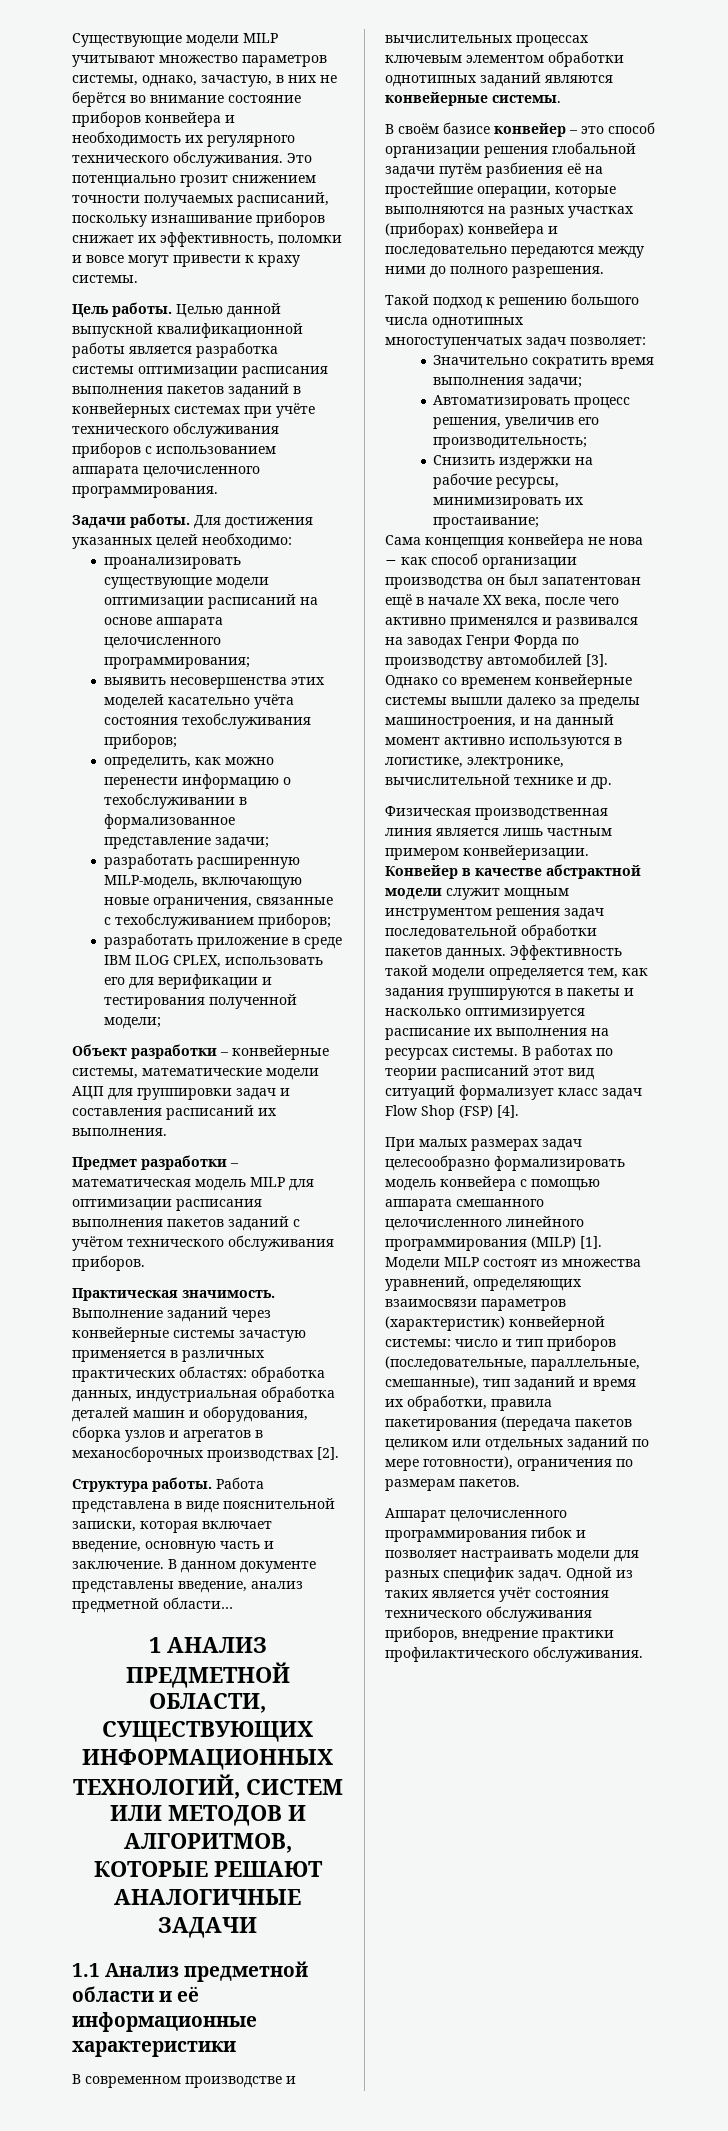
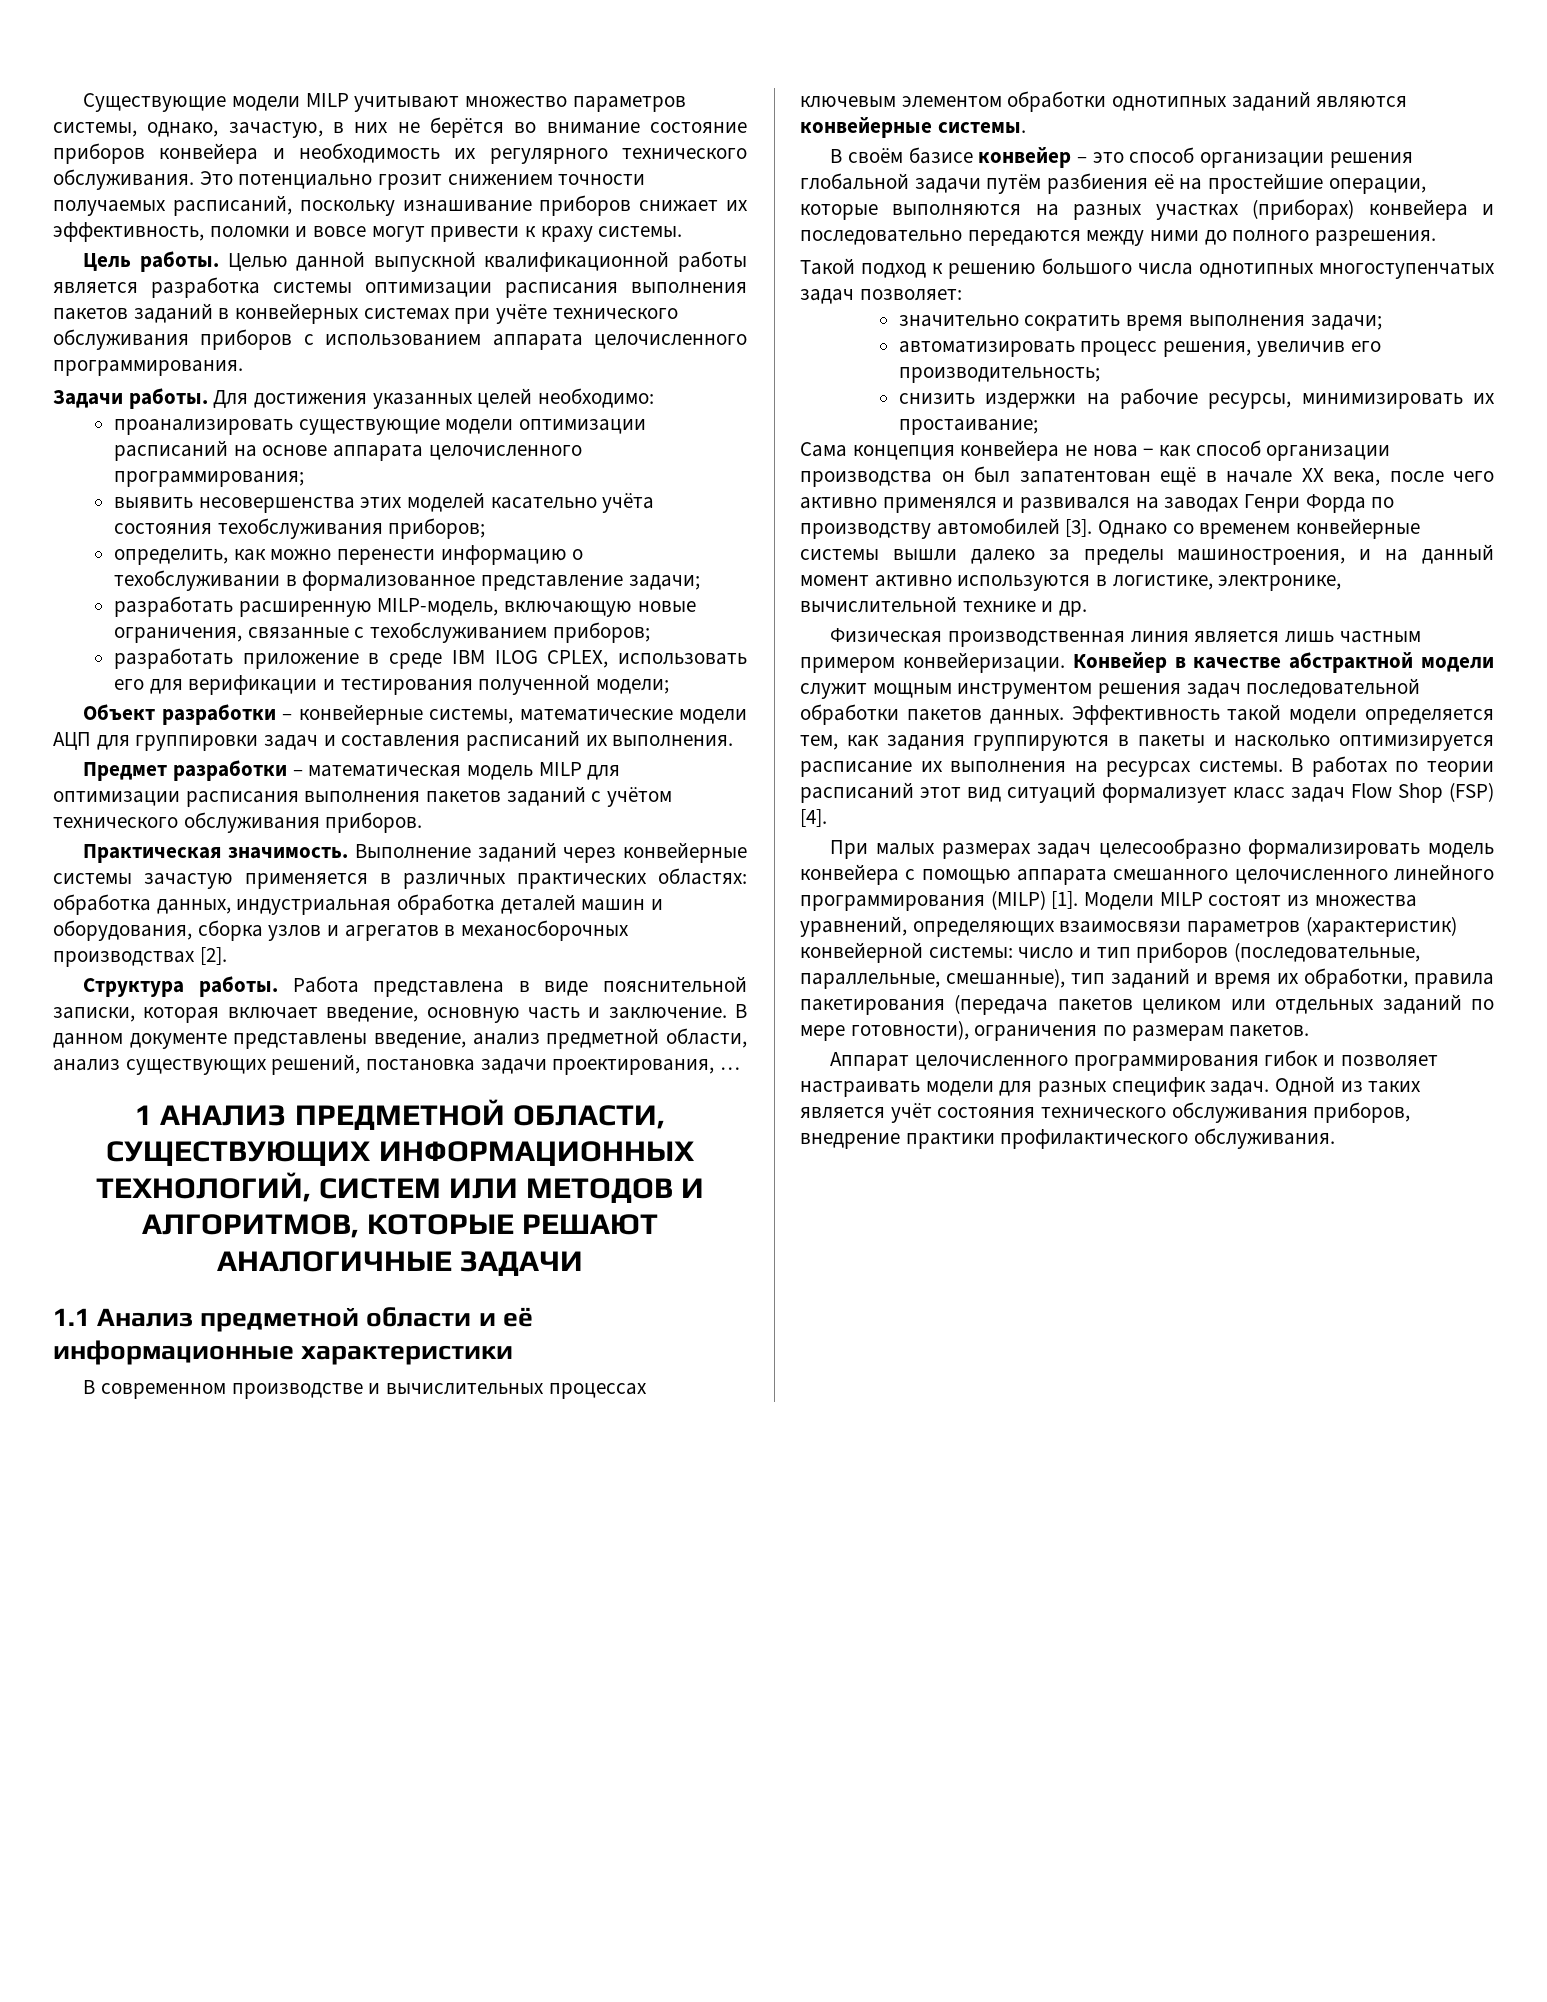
[163,1597,233,1609] области… -> [666,1028,748,1048] [53,1054,741,1075] области, анализ существующих решений, постановка задачи проектирования, …
[433,355,529,365] Значительно -> [898,315,1019,327] значительно
[433,395,571,409] Автоматизировать -> [898,341,1075,357] автоматизировать
[433,455,496,465] Снизить -> [898,393,975,404] снизить

